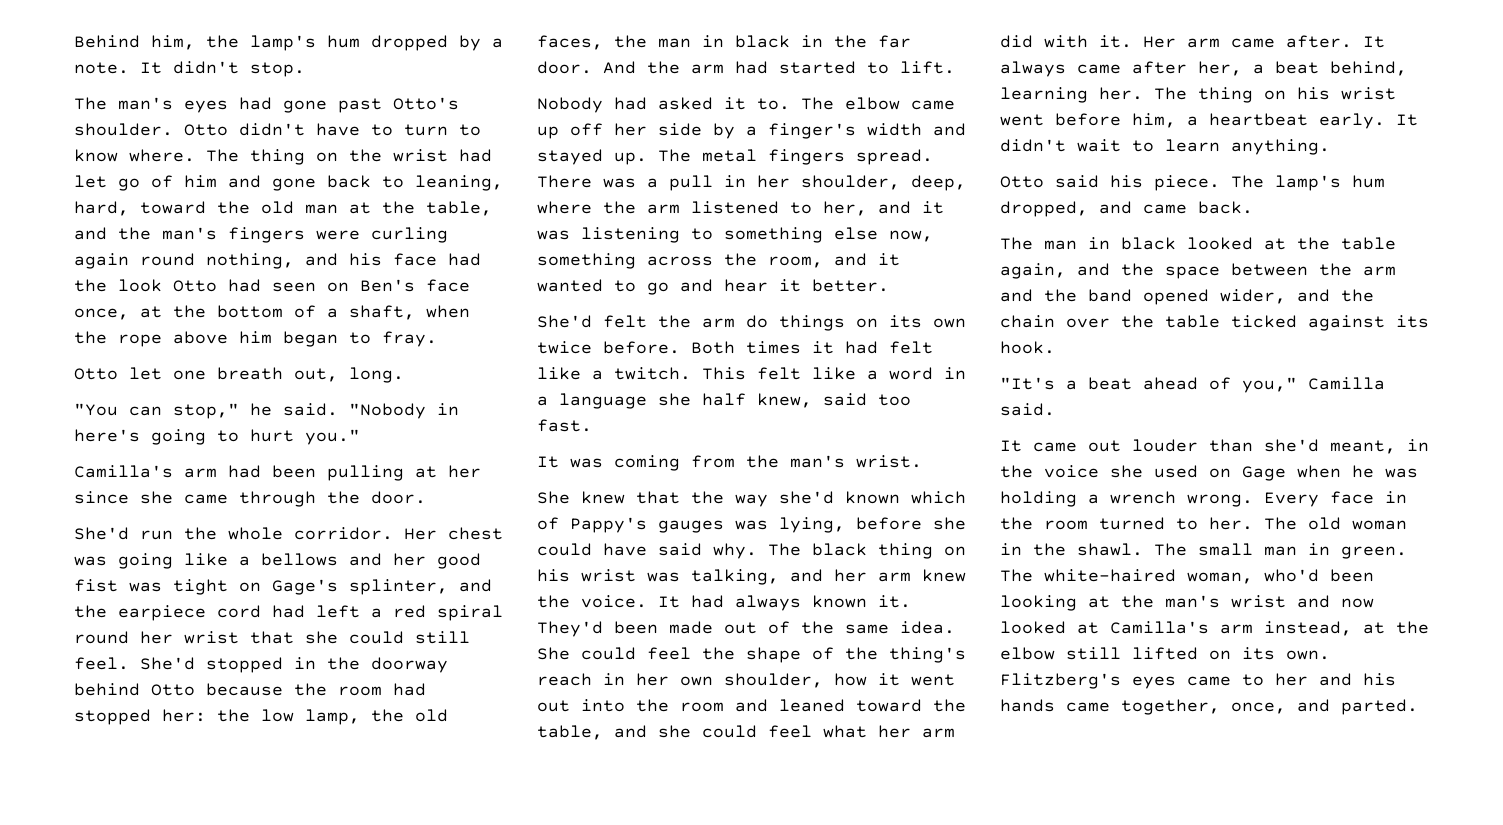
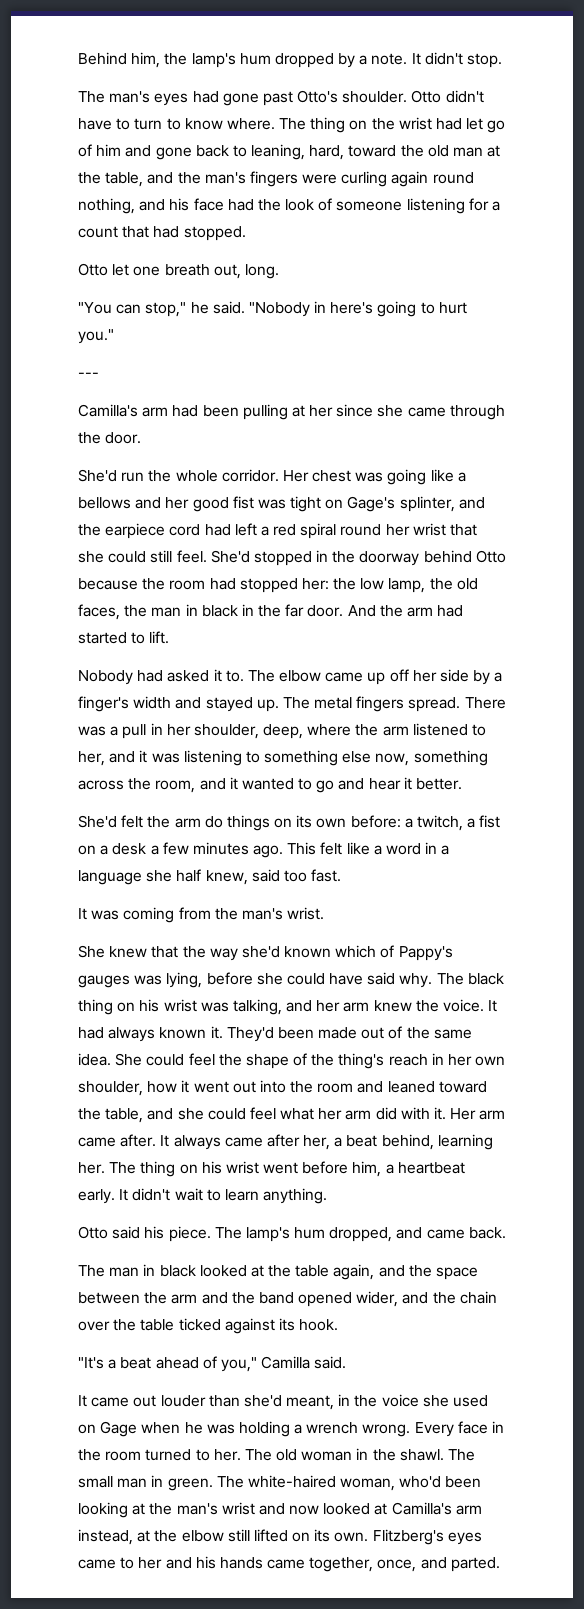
[173,279,470,292] [74,305,470,320] [74,331,437,347] Otto had seen on Ben's face once, at the bottom of a shaft, when the rope above him began to fray. -> [318,198,501,214] [78,226,246,241] of someone listening for a count that had stopped.
(360, 437) none -> [78,372,99,378] // ---
[537,341,933,354] [537,367,691,380] twice before. Both times it had felt like a twitch. -> [350,815,501,831] [78,842,284,858] before: a twitch, a fist on a desk a few minutes ago.

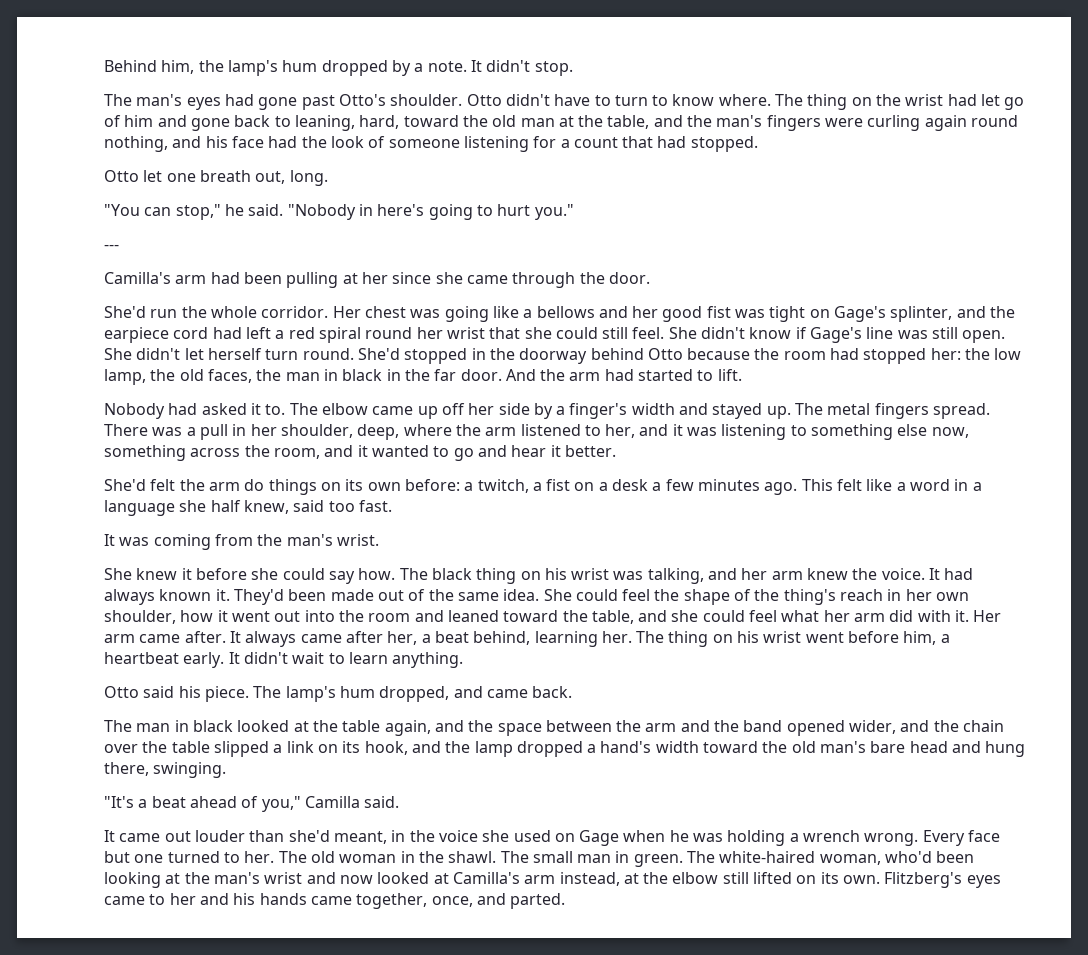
(207, 556) none -> [668,327,1006,343] [104,348,354,360] She didn't know if Gage's line was still open. She didn't let herself turn round.
[151,945,453,961] [78,972,433,988] that the way she'd known which of Pappy's gauges was lying, before she could have said why. -> [181,568,396,584] it before she could say how.
[178,1318,339,1334] ticked against its hook. -> [213,741,1026,757] [104,762,227,778] slipped a link on its hook, and the lamp dropped a hand's width toward the old man's bare head and hung there, swinging.
[492,1421,505,1433] [78,1449,142,1461] in the room -> [104,851,164,863] but one

